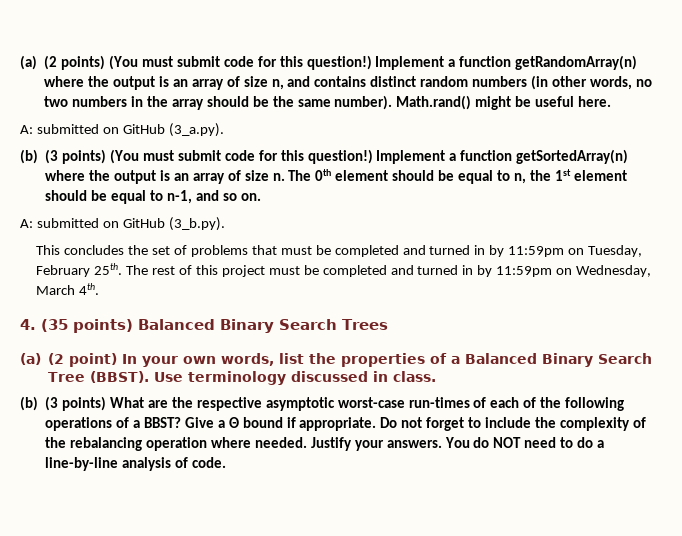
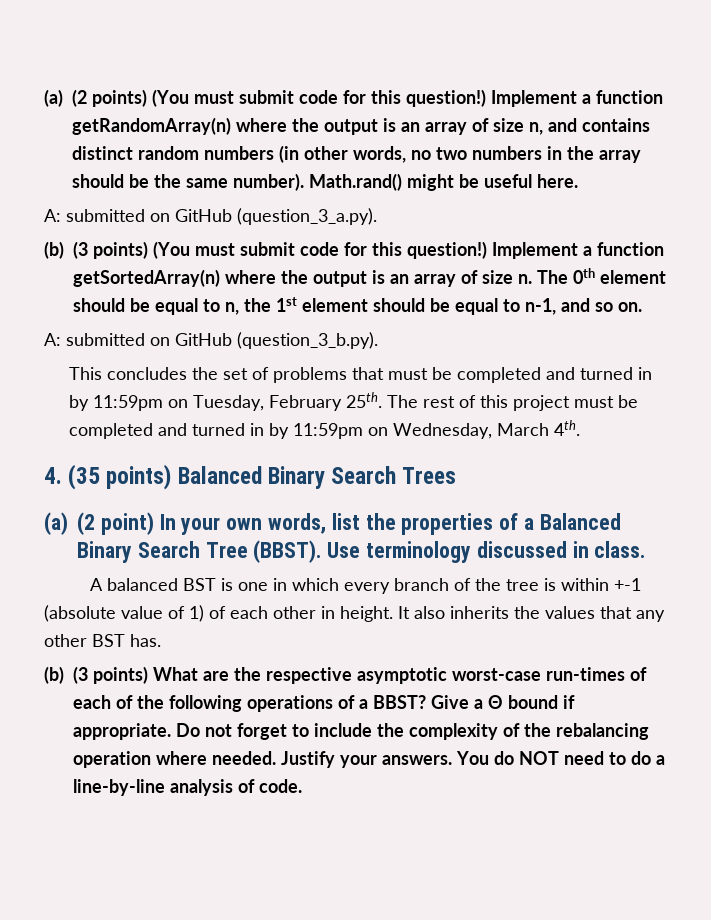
[168,123,224,137] (3_a.py). -> [237,208,377,225] (question_3_a.py).
[168,217,225,231] (3_b.py). -> [237,332,378,349] (question_3_b.py).
(437, 376) none -> [90,578,642,594] [44,605,665,622] [44,634,161,647] // A balanced BST is one in which every branch of the tree is within +-1 (absolute value of 1) of each other in height. It also inherits the values that any other BST has.

